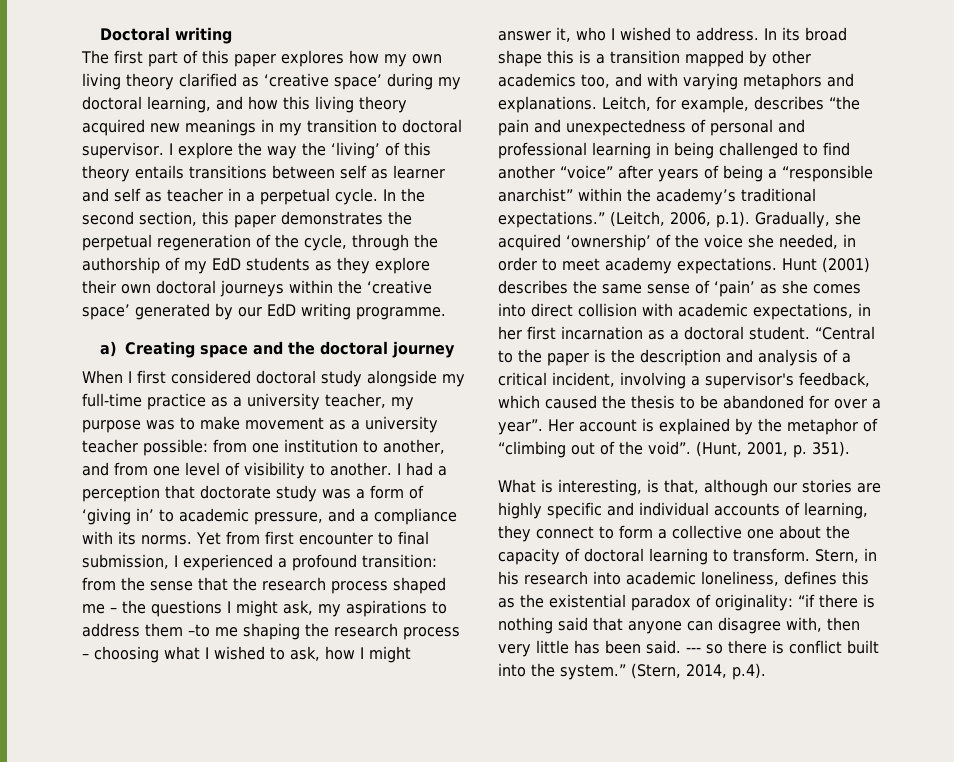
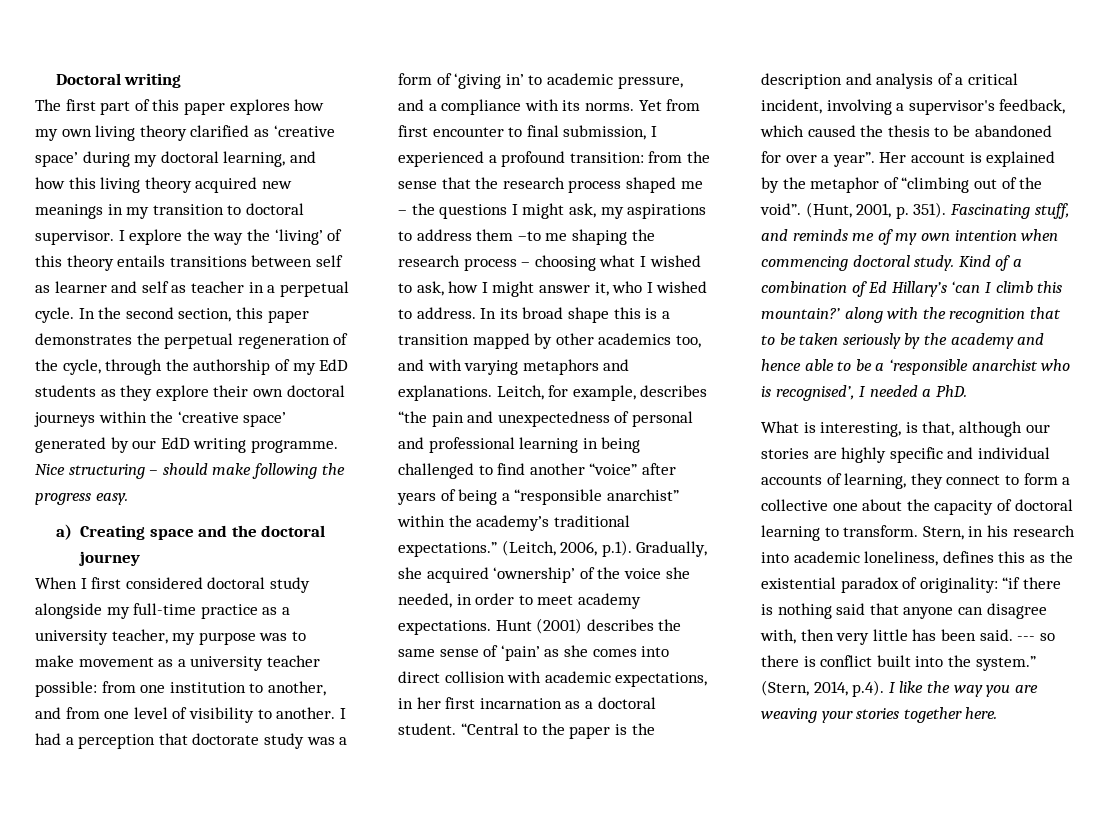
(446, 313) none -> [35,463,345,479] [35,493,128,505] Nice structuring – should make following the progress easy.
(850, 449) none -> [949,203,1070,219] [761,229,1059,245] [761,255,1022,271] [761,281,1063,297] [761,307,1061,323] [761,333,1045,349] [761,359,1071,375] [761,385,967,401] Fascinating stuff, and reminds me of my own intention when commencing doctoral study. Kind of a combination of Ed Hillary’s ‘can I climb this mountain?’ along with the recognition that to be taken seriously by the academy and hence able to be a ‘responsible anarchist who is recognised’, I needed a PhD.
(766, 671) none -> [888,681,1038,697] [761,707,998,723] I like the way you are weaving your stories together here.

